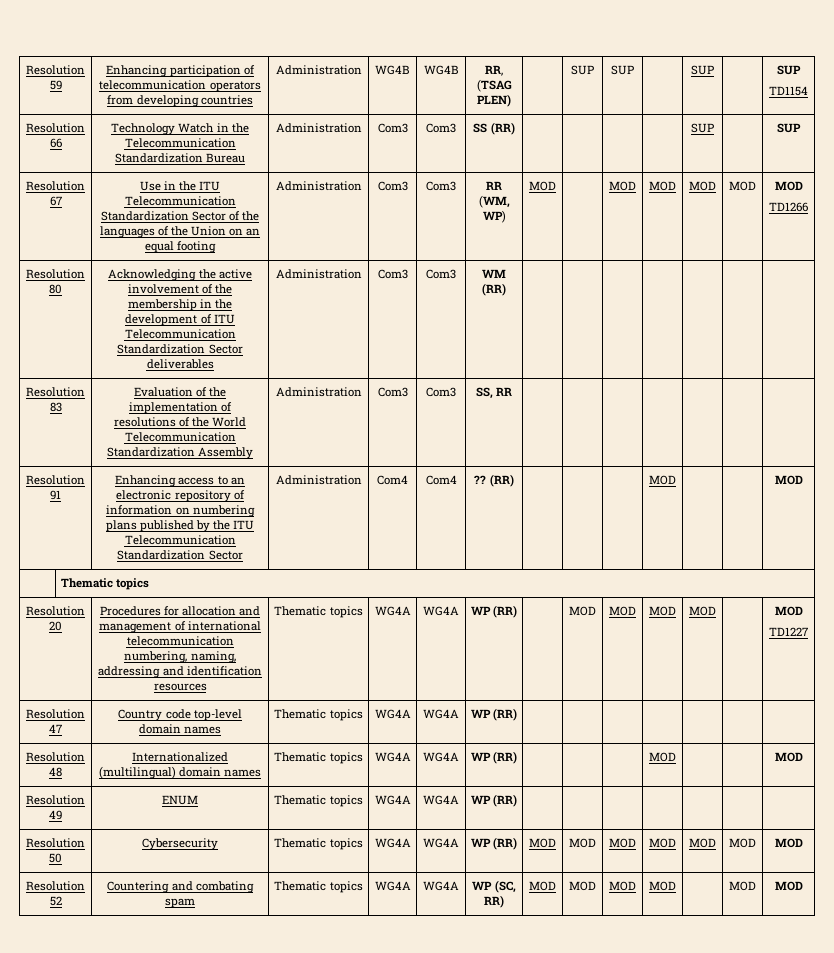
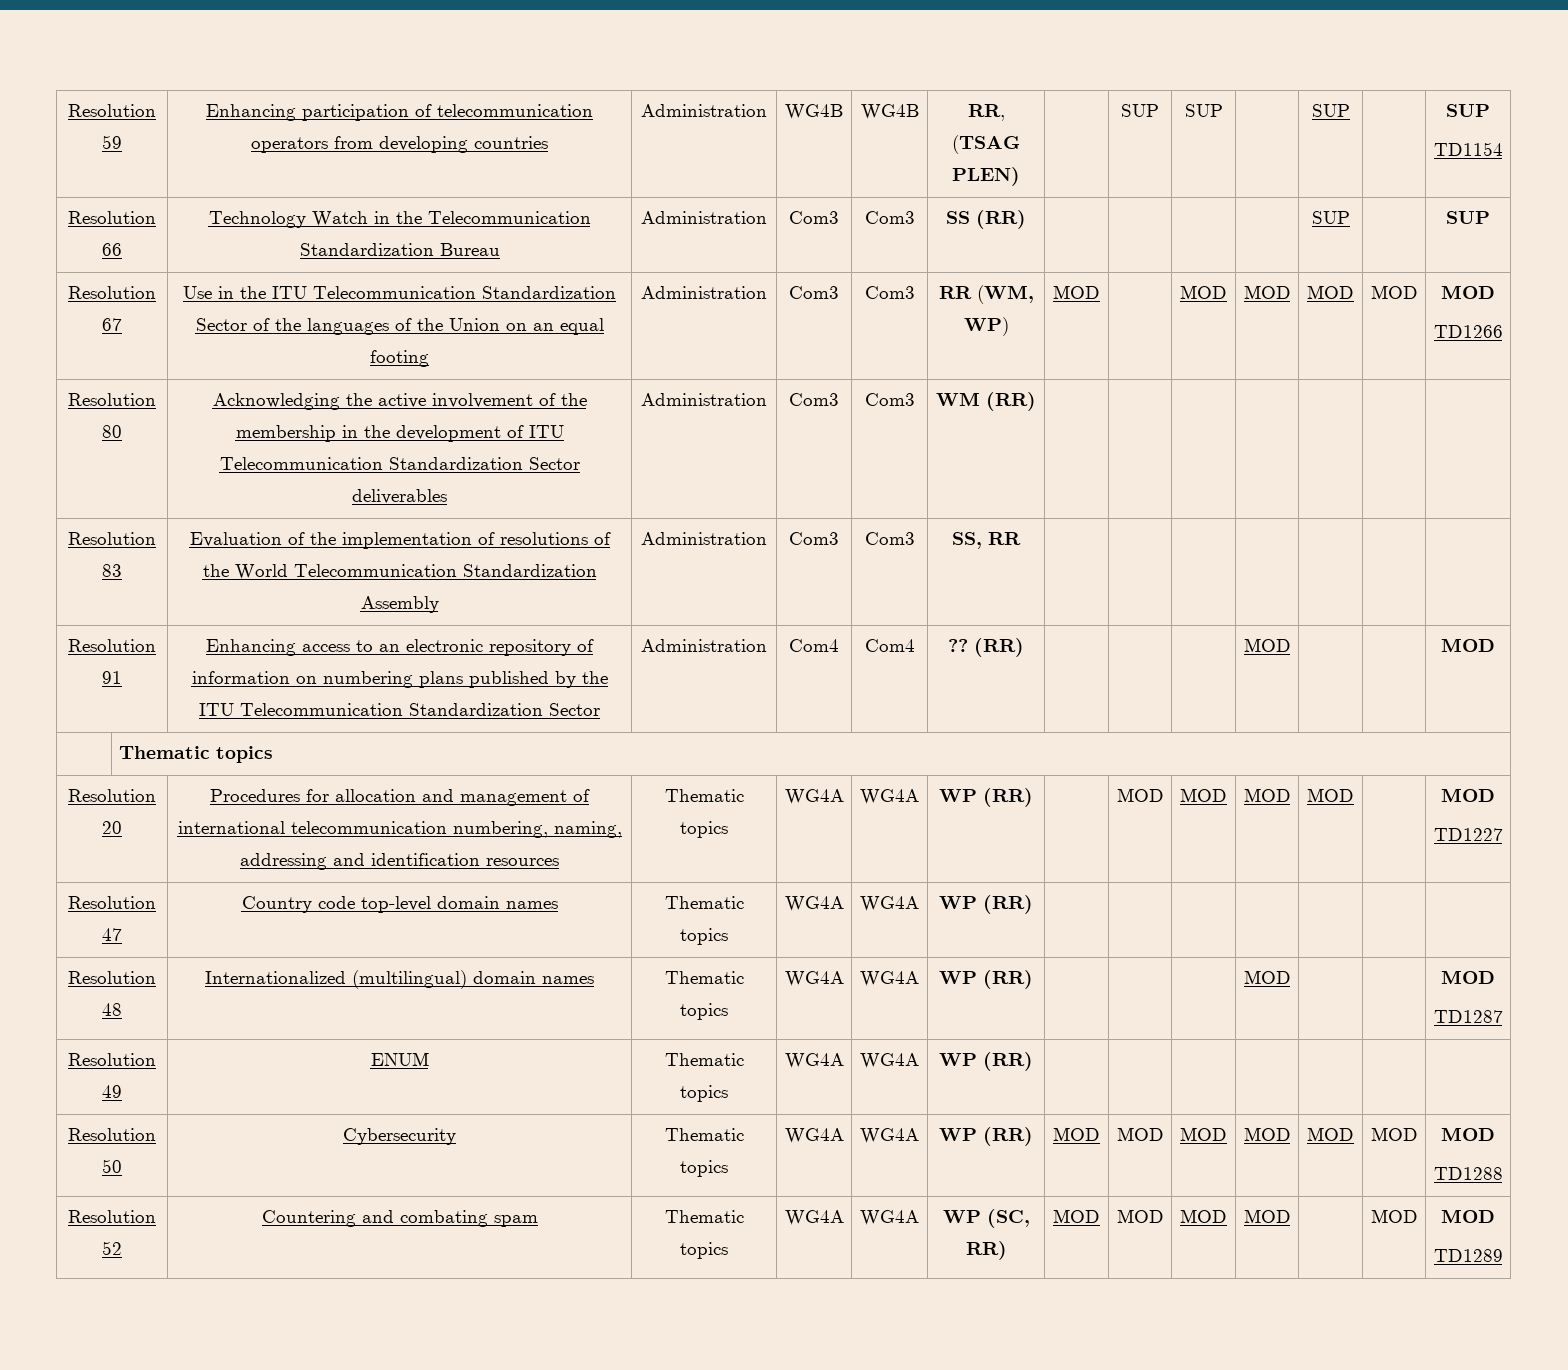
(803, 757) none -> [1433,1010,1503,1023] // TD1287
(803, 843) none -> [1433,1167,1503,1180] // TD1288
(803, 886) none -> [1433,1249,1503,1262] // TD1289

